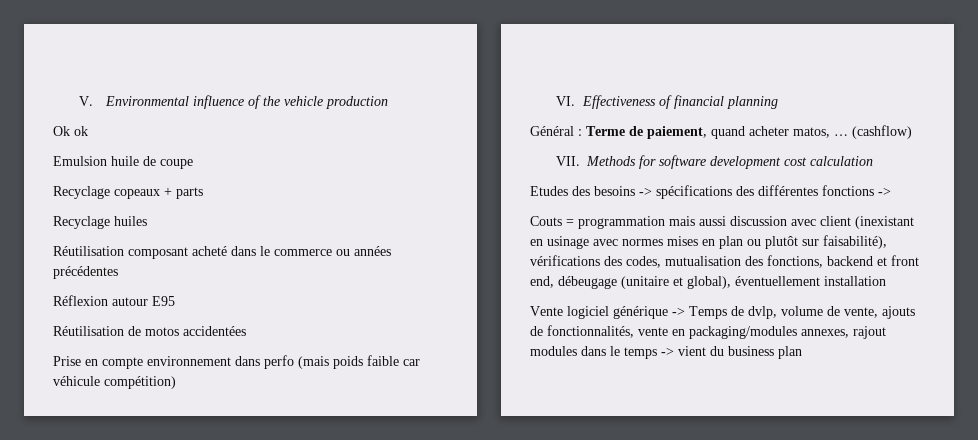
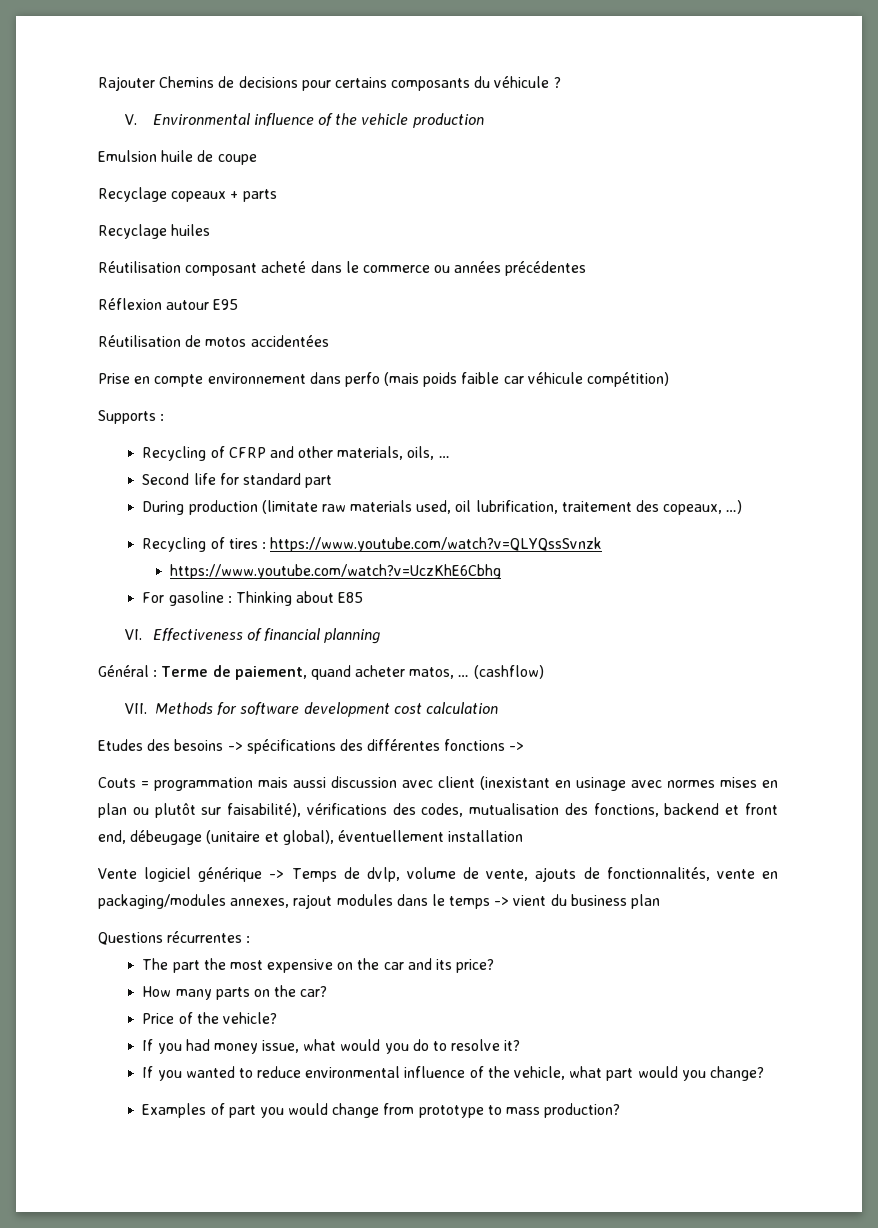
(79, 101) none -> [98,76,561,91] Rajouter Chemins de decisions pour certains composants du véhicule ? //
[53,126,88,136] // Ok ok -> (484, 120) none
(176, 382) none -> [98,410,165,424] [142,446,450,461] [142,473,333,488] [142,500,743,515] [142,537,603,552] [169,564,501,579] [142,591,364,606] // Supports : // Recycling of CFRP and other materials, oils, … // Second life for standard part // During production (limitate raw materials used, oil lubrification, traitement des copeaux, …) // Recycling of tires : https://www.youtube.com/watch?v=QLYQssSvnzk // https://www.youtube.com/watch?v=UczKhE6Cbhg // For gasoline : Thinking about E85
(802, 352) none -> [98,931,251,945] [142,958,495,973] [142,985,328,1000] [142,1012,277,1024] [142,1039,521,1054] [142,1066,764,1081] [142,1103,621,1118] // Questions récurrentes : // The part the most expensive on the car and its price? // How many parts on the car? // Price of the vehicle? // If you had money issue, what would you do to resolve it? // If you wanted to reduce environmental influence of the vehicle, what part would you change? // Examples of part you would change from prototype to mass production?

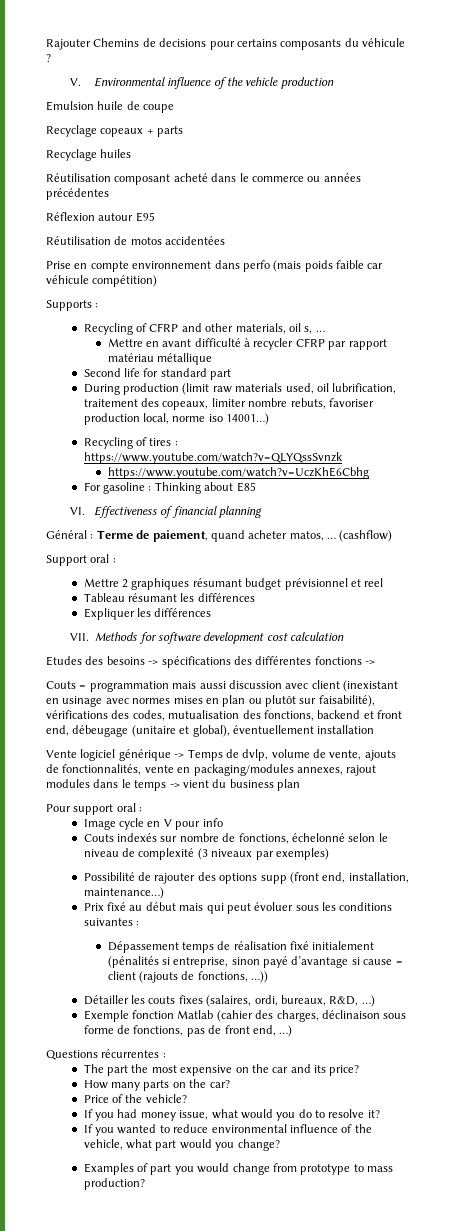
[407,446,450,460] oils, … -> [288,323,325,334] [107,338,387,350] [107,353,212,365] oil s, … // Mettre en avant difficulté à recycler CFRP par rapport matériau métallique
[261,500,318,514] (limitate -> [182,383,210,395] (limit
[726,500,743,514] …) -> [211,398,374,409] [83,413,270,425] limiter nombre rebuts, favoriser production local, norme iso 14001…)
(544, 672) none -> [46,554,116,566] [83,578,384,590] [83,593,255,602] [83,608,212,620] // Support oral : // Mettre 2 graphiques résumant budget prévisionnel et reel // Tableau résumant les différences // Expliquer les différences
(661, 901) none -> [46,803,143,815] [83,818,223,830] [83,833,388,844] [83,848,329,860] [83,872,409,884] [83,887,164,899] [83,902,393,914] [83,918,140,926] [107,941,375,953] [107,956,403,968] [107,971,269,983] [83,995,375,1007] [83,1010,407,1022] [83,1025,293,1037] // Pour support oral : // Image cycle en V pour info // Couts indexés sur nombre de fonctions, échelonné selon le niveau de complexité (3 niveaux par exemples) // Possibilité de rajouter des options supp (front end, installation, maintenance…) // Prix fixé au début mais qui peut évoluer sous les conditions suivantes : // Dépassement temps de réalisation fixé initialement (pénalités si entreprise, sinon payé d’avantage si cause = client (rajouts de fonctions, …)) // Détailler les couts fixes (salaires, ordi, bureaux, R&D, …) // Exemple fonction Matlab (cahier des charges, déclinaison sous forme de fonctions, pas de front end, …)

